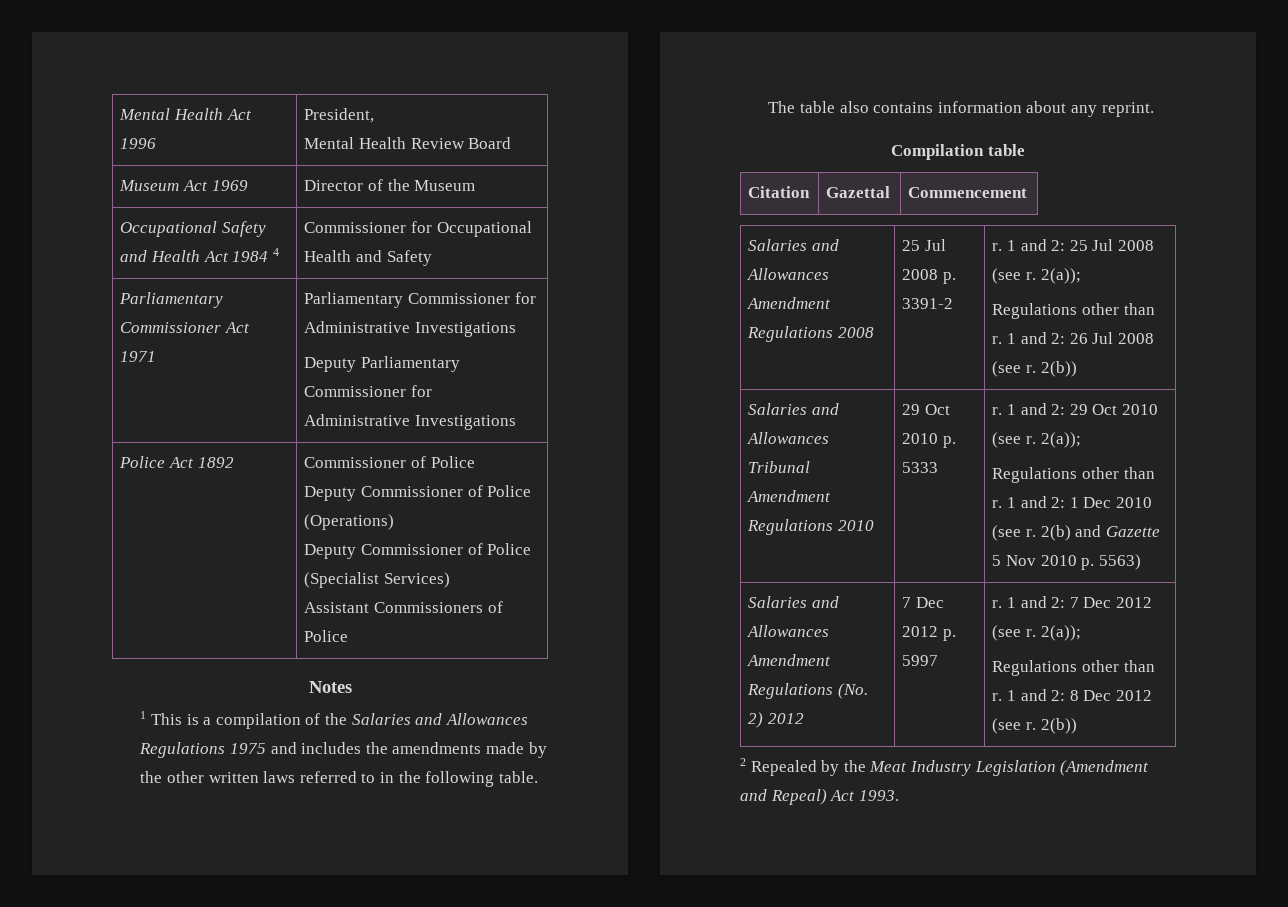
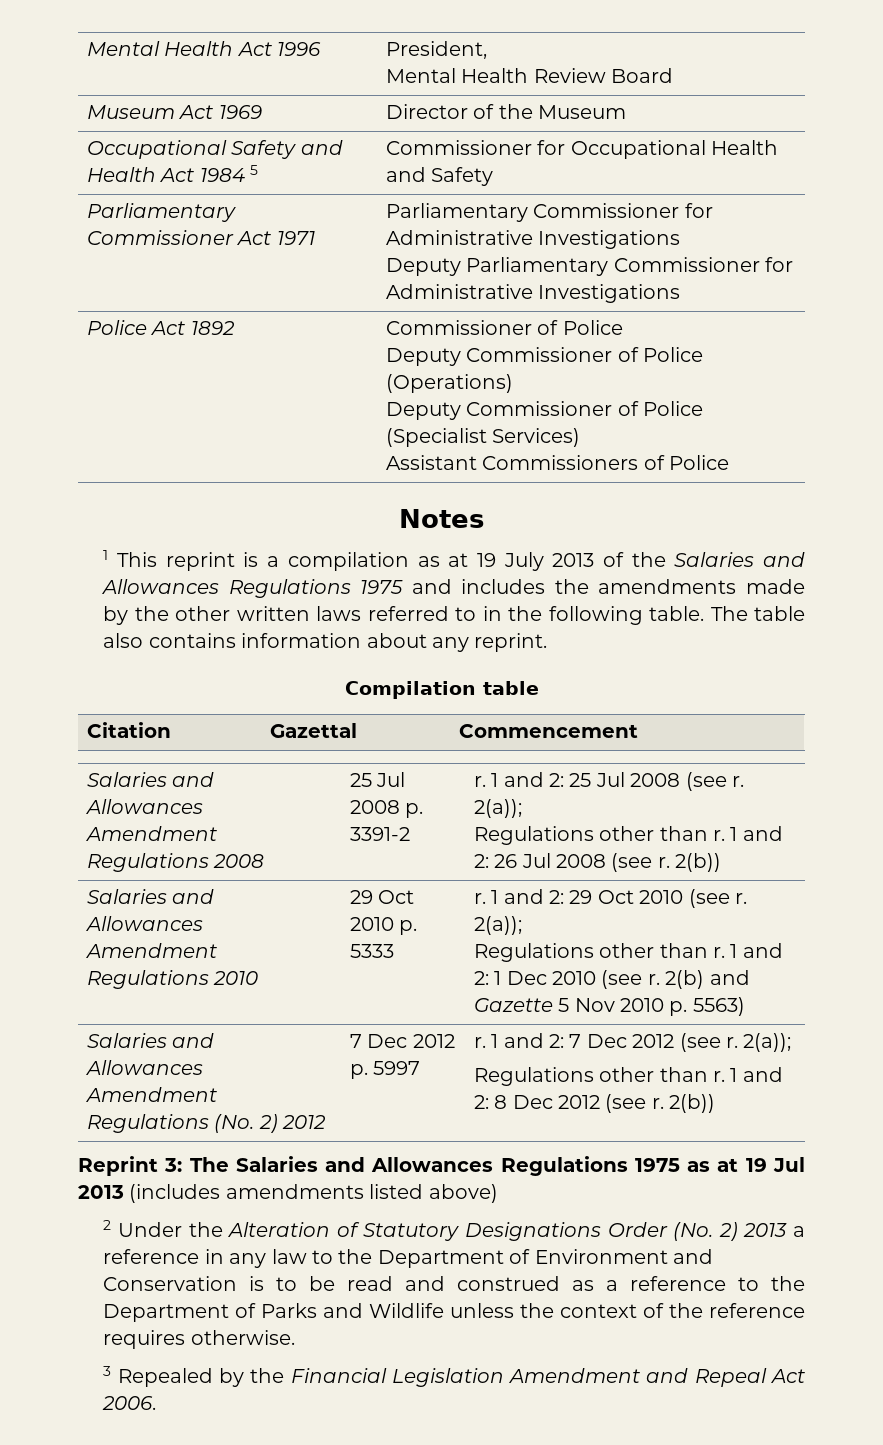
[272,248,279,256] 4 -> [249,165,258,175] 5
(183, 719) none -> [165,552,235,571] reprint
(301, 721) none -> [417,552,595,571] as at 19 July 2013
[748,461,811,473] Tribunal -> (203, 923) none
[740,758,1150,776] [740,789,899,805] 2 Repealed by the Meat Industry Legislation (Amendment and Repeal) Act 1993. -> [78,1156,805,1176] [78,1184,498,1203] [103,1220,806,1241] [103,1249,714,1268] [103,1276,806,1291] [103,1303,805,1322] [103,1330,295,1349] [103,1366,805,1387] [102,1396,157,1410] Reprint 3: The Salaries and Allowances Regulations 1975 as at 19 Jul 2013 (includes amendments listed above) // 2 Under the Alteration of Statutory Designations Order (No. 2) 2013 a reference in any law to the Department of Environment and Conservation is to be read and construed as a reference to the Department of Parks and Wildlife unless the context of the reference requires otherwise. // 3 Repealed by the Financial Legislation Amendment and Repeal Act 2006.

